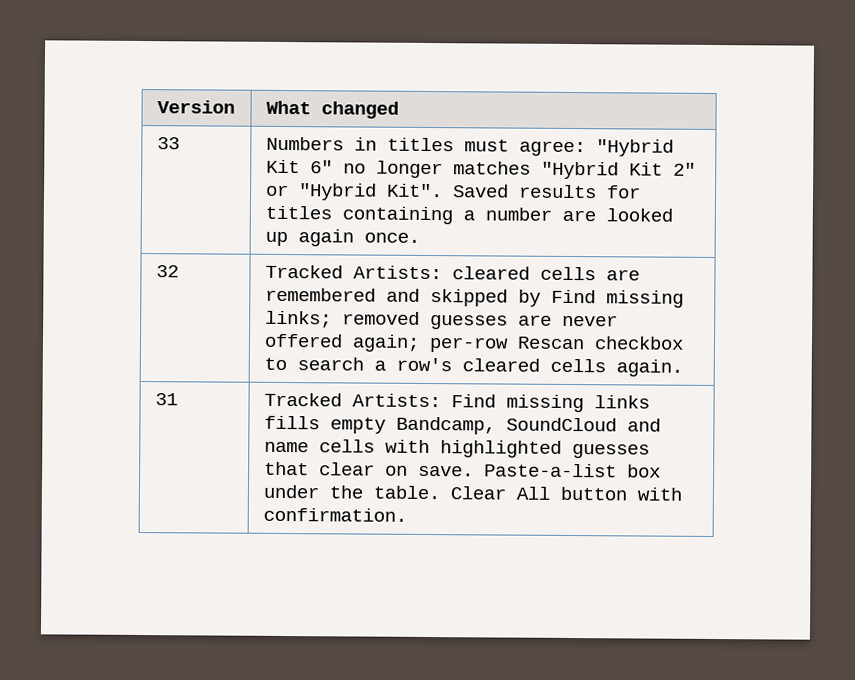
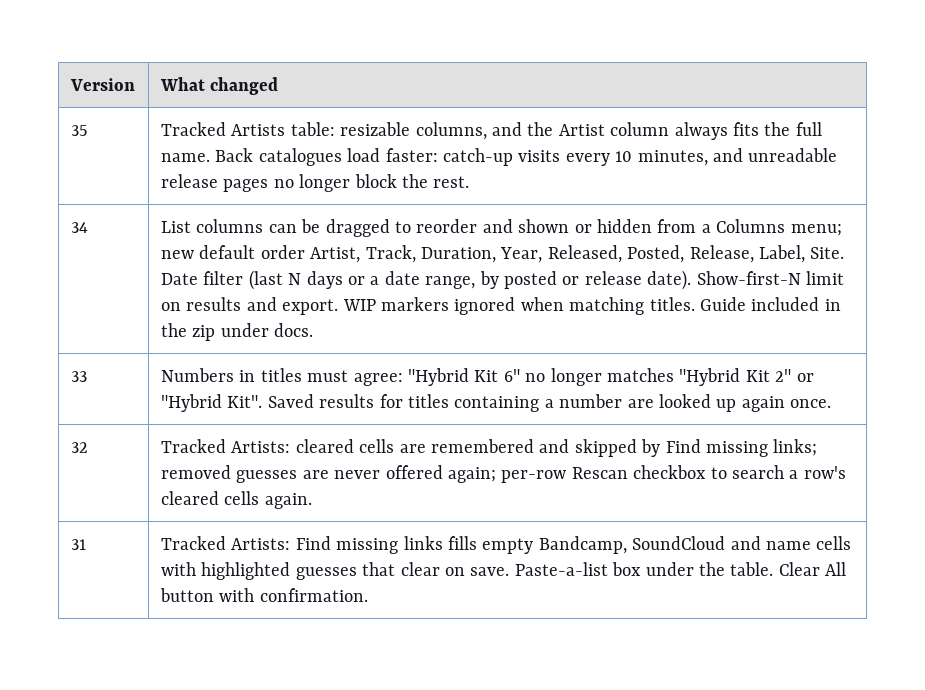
(399, 110) none -> [70,125,88,136] [160,122,822,140] [160,148,838,166] [160,174,470,192] [70,222,88,233] [160,219,842,237] [160,245,845,263] [160,270,844,290] [160,297,841,315] [160,323,314,341] // 35 | Tracked Artists table: resizable columns, and the Artist column always fits the full name. Back catalogues load faster: catch-up visits every 10 minutes, and unreadable release pages no longer block the rest. // 34 | List columns can be dragged to reorder and shown or hidden from a Columns menu; new default order Artist, Track, Duration, Year, Released, Posted, Release, Label, Site. Date filter (last N days or a date range, by posted or release date). Show-first-N limit on results and export. WIP markers ignored when matching titles. Guide included in the zip under docs.

